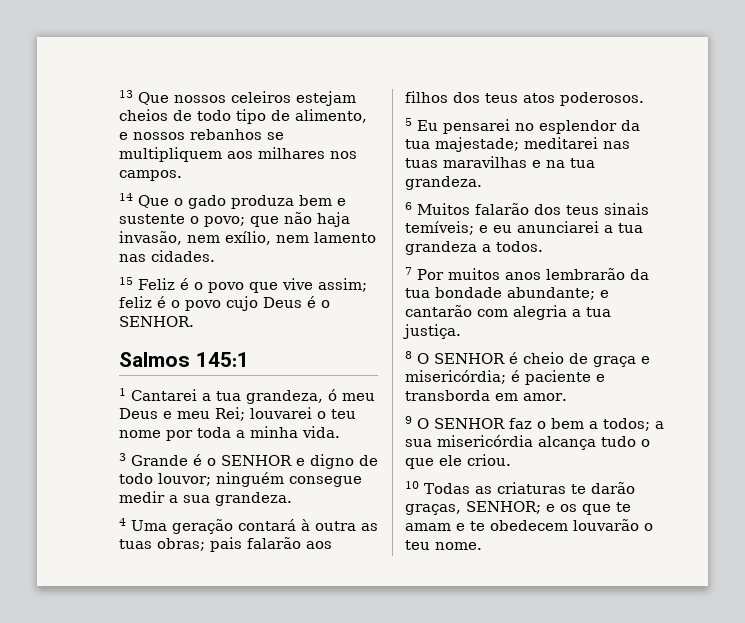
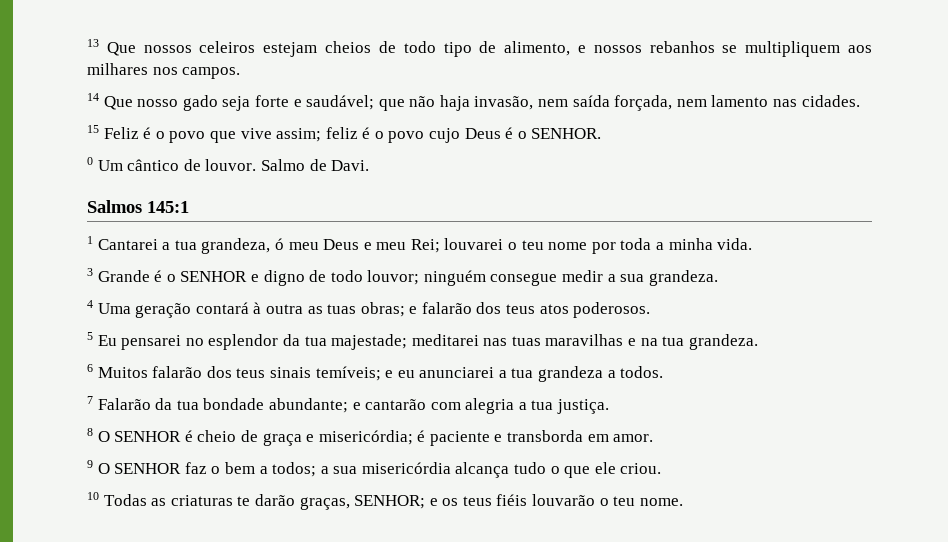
[174,195,346,209] [119,214,245,227] o gado produza bem e sustente o povo; -> [137,95,375,111] nosso gado seja forte e saudável;
[225,231,271,245] exílio, -> [572,95,673,111] saída forçada,
(194, 321) none -> [87,157,370,171] // 0 Um cântico de louvor. Salmo de Davi.
[210,537,332,552] [405,91,448,103] pais falarão aos filhos -> [409,302,472,314] e falarão
[417,268,625,280] Por muitos anos lembrarão -> [97,398,151,410] Falarão
[582,502,631,515] [405,520,568,531] que te amam e te obedecem -> [462,494,528,506] teus fiéis

